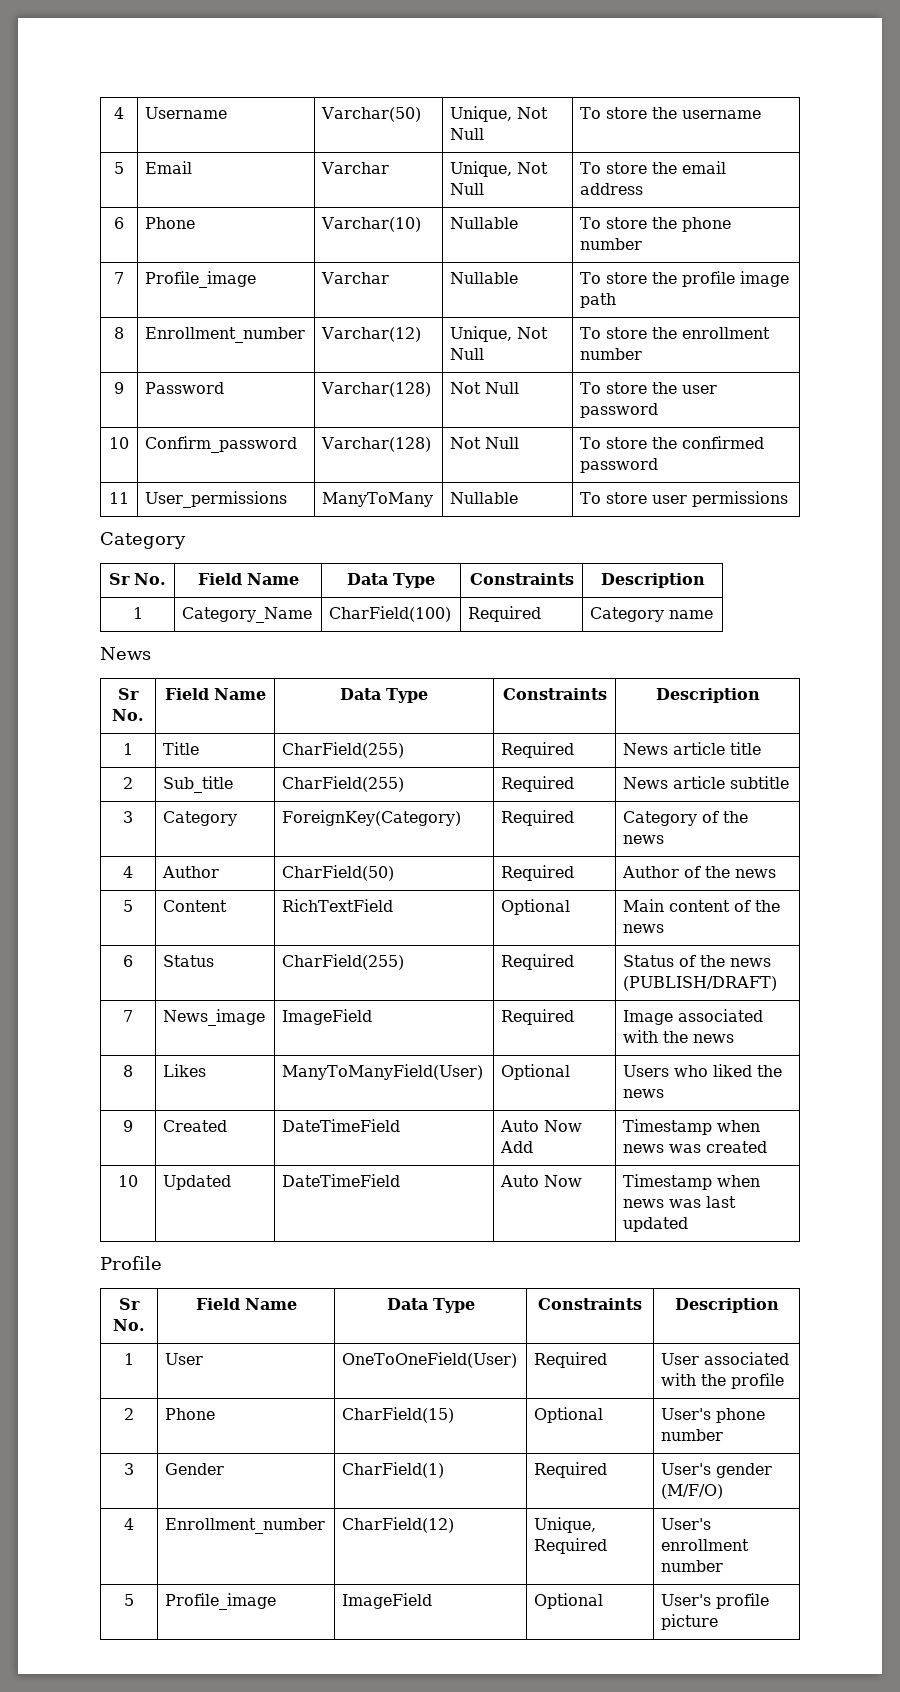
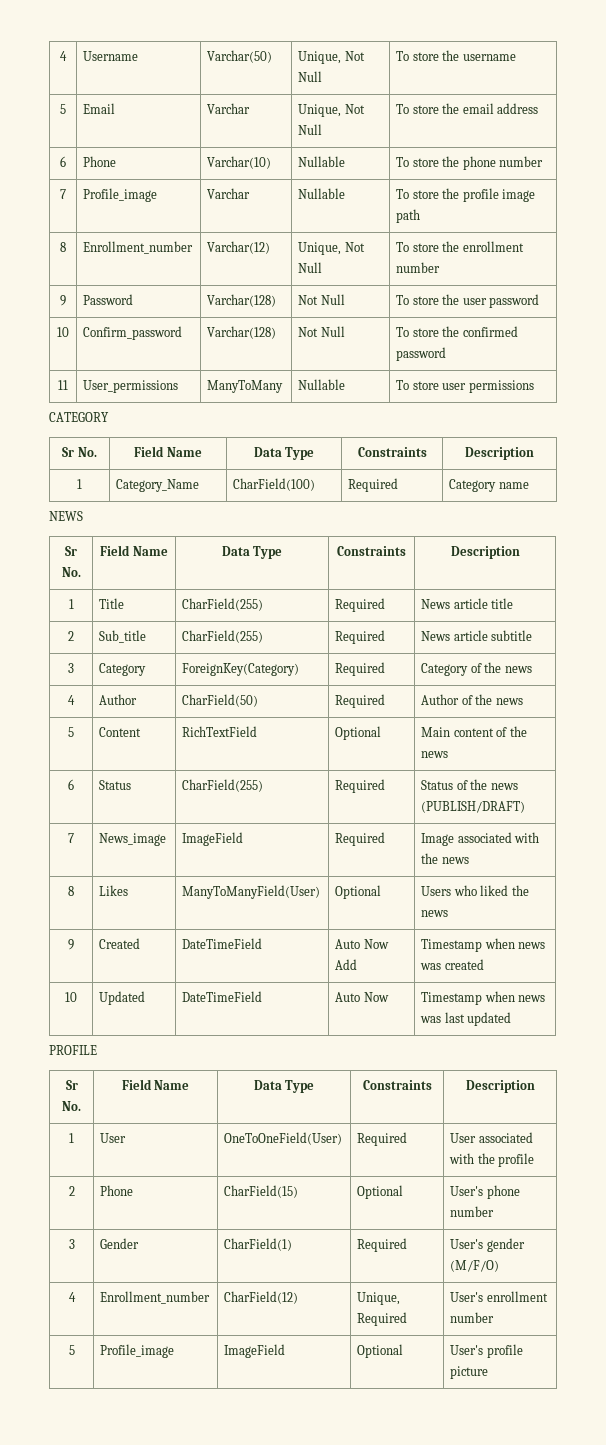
[100,532,186,549] Category -> [49,412,109,422] CATEGORY
[100,647,151,660] News -> [49,511,83,521] NEWS
[100,1256,162,1270] Profile -> [49,1045,97,1055] PROFILE

